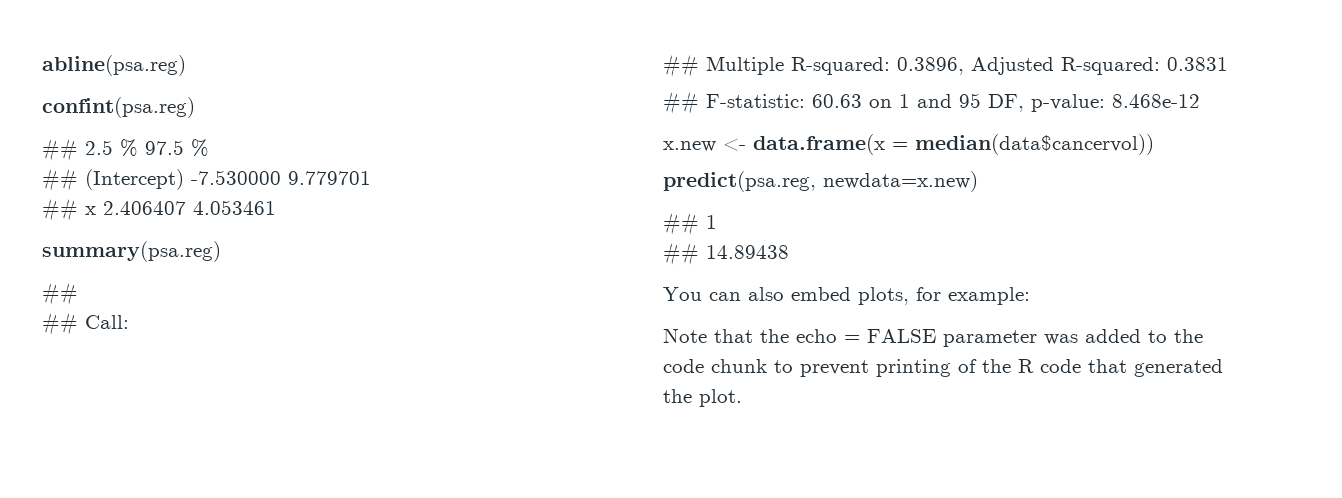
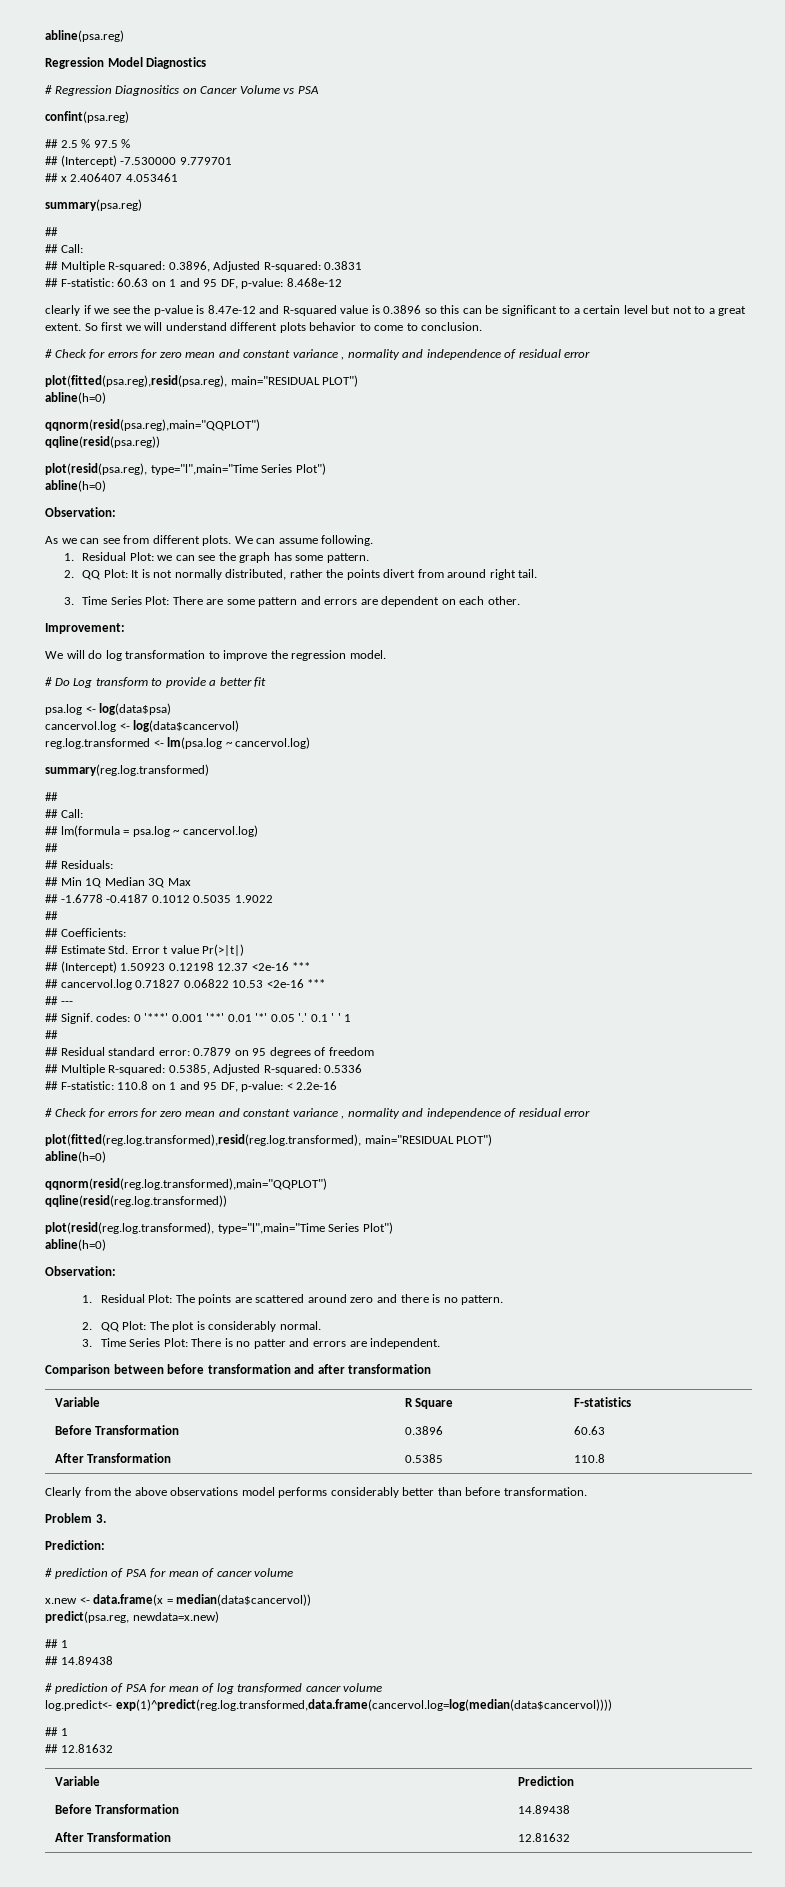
(186, 65) none -> [45,57,207,69] [45,85,319,96] // Regression Model Diagnostics // # Regression Diagnositics on Cancer Volume vs PSA
(1200, 101) none -> [45,305,747,316] [45,322,483,333] [45,349,591,360] [45,375,359,387] [45,392,106,404] [45,419,260,431] [45,436,160,448] [45,463,326,475] [45,480,106,492] [45,507,116,517] [45,535,374,546] [63,552,369,563] [63,569,538,580] [63,596,520,607] [45,623,125,634] [45,650,386,661] [45,677,267,688] [45,703,172,715] [45,720,240,732] [45,737,311,749] [45,764,209,776] [45,792,58,801] [45,809,83,818] [45,825,258,837] [45,843,58,852] [45,860,113,869] [45,877,191,888] [45,894,273,903] [45,911,58,920] [45,928,126,937] [45,944,245,956] [45,961,311,973] [45,979,326,990] [45,996,73,1005] [45,1013,352,1024] [45,1030,58,1039] [45,1047,374,1058] [45,1064,363,1075] [45,1081,338,1092] [45,1108,591,1119] [45,1134,493,1146] [45,1151,106,1163] [45,1178,327,1190] [45,1195,227,1207] [45,1222,393,1234] [45,1239,106,1251] [45,1266,116,1276] [82,1294,504,1305] [82,1321,321,1332] [82,1338,441,1349] [45,1364,432,1376] [54,1397,100,1407] [404,1398,454,1409] [573,1397,631,1407] [54,1425,180,1435] [404,1426,443,1435] [573,1426,605,1435] [54,1453,172,1463] [404,1454,443,1463] [573,1454,605,1463] [45,1487,587,1498] [45,1513,106,1523] [45,1540,105,1550] [45,1568,294,1579] // clearly if we see the p-value is 8.47e-12 and R-squared value is 0.3896 so this can be significant to a certain level but not to a great extent. So first we will understand different plots behavior to come to conclusion. // # Check for errors for zero mean and constant variance , normality and independence of residual error // plot(fitted(psa.reg),resid(psa.reg), main="RESIDUAL PLOT") // abline(h=0) // qqnorm(resid(psa.reg),main="QQPLOT") // qqline(resid(psa.reg)) // plot(resid(psa.reg), type="l",main="Time Series Plot") // abline(h=0) // Observation: // As we can see from different plots. We can assume following. // 1. Residual Plot: we can see the graph has some pattern. // 2. QQ Plot: It is not normally distributed, rather the points divert from around right tail. // 3. Time Series Plot: There are some pattern and errors are dependent on each other. // Improvement: // We will do log transformation to improve the regression model. // # Do Log transform to provide a better fit // psa.log <- log(data$psa) // cancervol.log <- log(data$cancervol) // reg.log.transformed <- lm(psa.log ~ cancervol.log) // summary(reg.log.transformed) // ## // ## Call: // ## lm(formula = psa.log ~ cancervol.log) // ## // ## Residuals: // ## Min 1Q Median 3Q Max // ## -1.6778 -0.4187 0.1012 0.5035 1.9022 // ## // ## Coefficients: // ## Estimate Std. Error t value Pr(>|t|) // ## (Intercept) 1.50923 0.12198 12.37 <2e-16 *** // ## cancervol.log 0.71827 0.06822 10.53 <2e-16 *** // ## --- // ## Signif. codes: 0 '***' 0.001 '**' 0.01 '*' 0.05 '.' 0.1 ' ' 1 // ## // ## Residual standard error: 0.7879 on 95 degrees of freedom // ## Multiple R-squared: 0.5385, Adjusted R-squared: 0.5336 // ## F-statistic: 110.8 on 1 and 95 DF, p-value: < 2.2e-16 // # Check for errors for zero mean and constant variance , normality and independence of residual error // plot(fitted(reg.log.transformed),resid(reg.log.transformed), main="RESIDUAL PLOT") // abline(h=0) // qqnorm(resid(reg.log.transformed),main="QQPLOT") // qqline(resid(reg.log.transformed)) // plot(resid(reg.log.transformed), type="l",main="Time Series Plot") // abline(h=0) // Observation: // 1. Residual Plot: The points are scattered around zero and there is no pattern. // 2. QQ Plot: The plot is considerably normal. // 3. Time Series Plot: There is no patter and errors are independent. // Comparison between before transformation and after transformation // Variable | R Square | F-statistics // Before Transformation | 0.3896 | 60.63 // After Transformation | 0.5385 | 110.8 // Clearly from the above observations model performs considerably better than before transformation. // Problem 3. // Prediction: // # prediction of PSA for mean of cancer volume
[663,287,1030,305] [663,328,1203,347] [663,359,1223,377] [663,389,742,407] You can also embed plots, for example: // Note that the echo = FALSE parameter was added to the code chunk to prevent printing of the R code that generated the plot. -> [45,1683,383,1694] [45,1699,612,1711] [45,1727,68,1736] [45,1744,113,1753] [54,1776,100,1786] [517,1776,574,1786] [54,1804,180,1814] [517,1805,570,1814] [54,1832,172,1842] [517,1833,570,1842] # prediction of PSA for mean of log transformed cancer volume // log.predict<- exp(1)^predict(reg.log.transformed,data.frame(cancervol.log=log(median(data$cancervol)))) // ## 1 // ## 12.81632 // Variable | Prediction // Before Transformation | 14.89438 // After Transformation | 12.81632

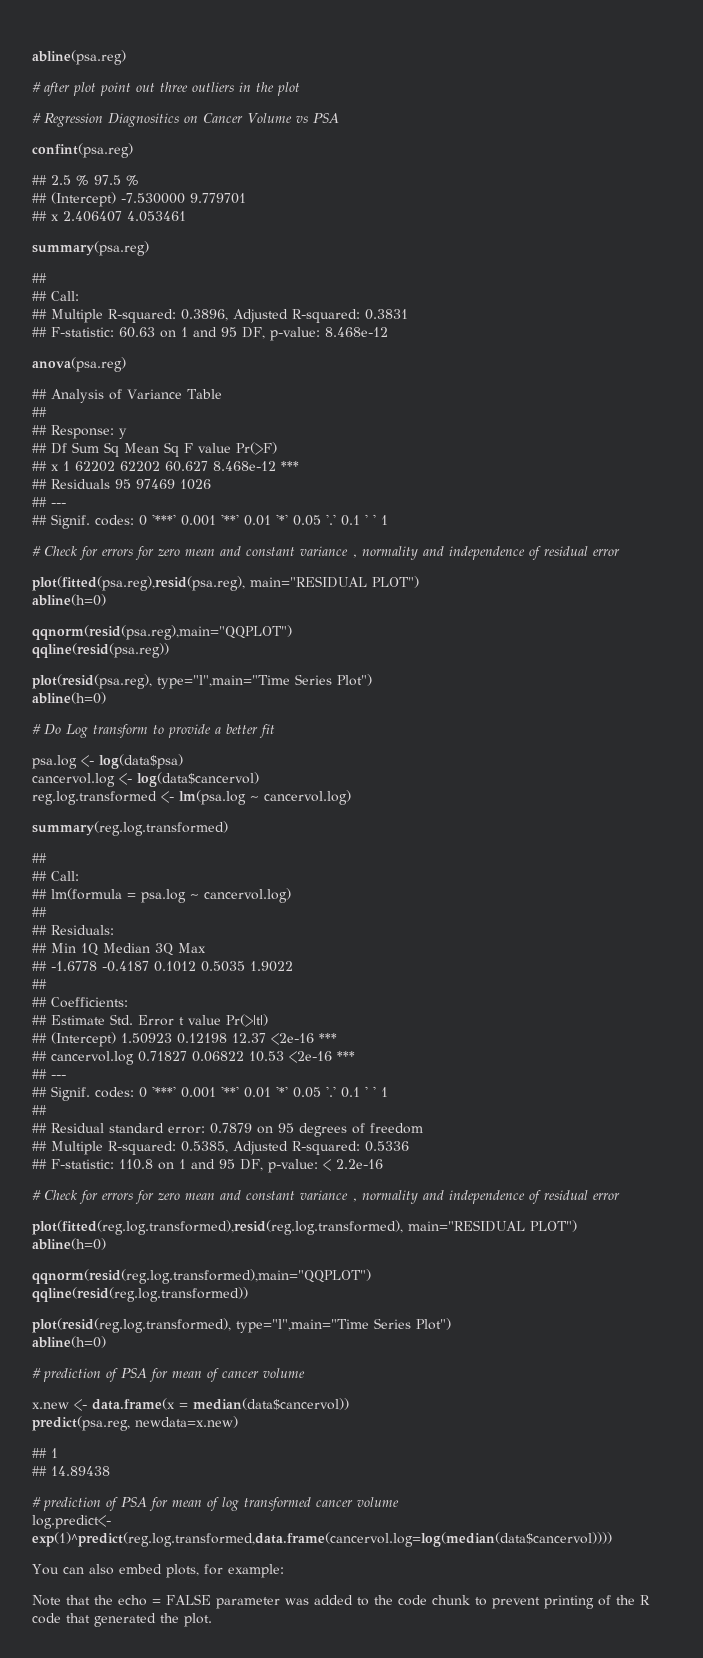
[45,57,207,69] Regression Model Diagnostics -> [32,82,300,96] # after plot point out three outliers in the plot
[45,305,747,316] [45,322,483,333] clearly if we see the p-value is 8.47e-12 and R-squared value is 0.3896 so this can be significant to a certain level but not to a great extent. So first we will understand different plots behavior to come to conclusion. -> [32,357,126,372] [32,389,222,403] [32,407,47,417] [32,425,127,439] [32,442,277,457] [32,461,299,472] [32,479,211,490] [32,497,66,507] [32,514,388,529] anova(psa.reg) // ## Analysis of Variance Table // ## // ## Response: y // ## Df Sum Sq Mean Sq F value Pr(>F) // ## x 1 62202 62202 60.627 8.468e-12 *** // ## Residuals 95 97469 1026 // ## --- // ## Signif. codes: 0 '***' 0.001 '**' 0.01 '*' 0.05 '.' 0.1 ' ' 1
[45,507,116,517] [45,535,374,546] [63,552,369,563] [63,569,538,580] [63,596,520,607] [45,623,125,634] [45,650,386,661] // Observation: // As we can see from different plots. We can assume following. // 1. Residual Plot: we can see the graph has some pattern. // 2. QQ Plot: It is not normally distributed, rather the points divert from around right tail. // 3. Time Series Plot: There are some pattern and errors are dependent on each other. // Improvement: // We will do log transformation to improve the regression model. -> (106, 698) none
[45,1266,116,1276] [82,1294,504,1305] [82,1321,321,1332] [82,1338,441,1349] [45,1364,432,1376] [54,1397,100,1407] [404,1398,454,1409] [573,1397,631,1407] [54,1425,180,1435] [404,1426,443,1435] [573,1426,605,1435] [54,1453,172,1463] [404,1454,443,1463] [573,1454,605,1463] [45,1487,587,1498] [45,1513,106,1523] [45,1540,105,1550] // Observation: // 1. Residual Plot: The points are scattered around zero and there is no pattern. // 2. QQ Plot: The plot is considerably normal. // 3. Time Series Plot: There is no patter and errors are independent. // Comparison between before transformation and after transformation // Variable | R Square | F-statistics // Before Transformation | 0.3896 | 60.63 // After Transformation | 0.5385 | 110.8 // Clearly from the above observations model performs considerably better than before transformation. // Problem 3. // Prediction: -> (106, 1342) none
[45,1727,68,1736] [45,1744,113,1753] [54,1776,100,1786] [517,1776,574,1786] [54,1804,180,1814] [517,1805,570,1814] [54,1832,172,1842] [517,1833,570,1842] ## 1 // ## 12.81632 // Variable | Prediction // Before Transformation | 14.89438 // After Transformation | 12.81632 -> [32,1564,284,1578] [32,1594,650,1609] [32,1613,212,1627] You can also embed plots, for example: // Note that the echo = FALSE parameter was added to the code chunk to prevent printing of the R code that generated the plot.

